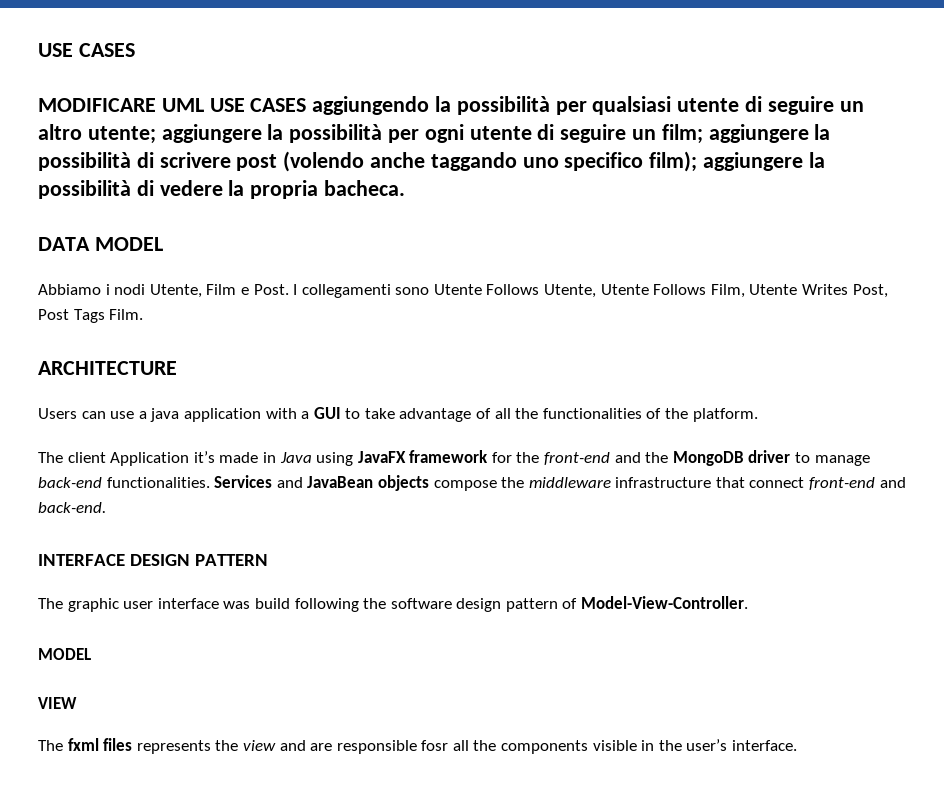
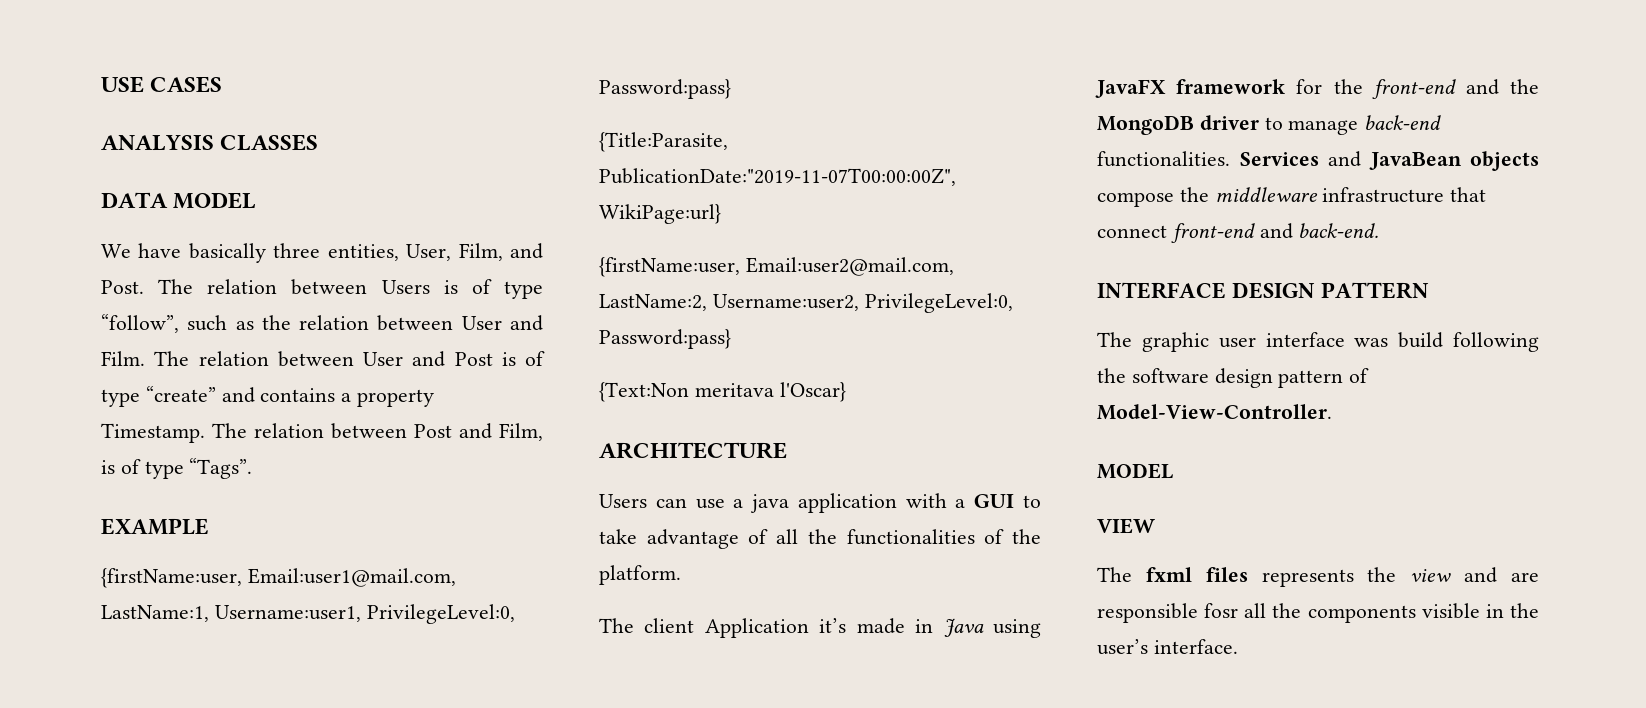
[38,96,864,115] [38,124,831,144] [38,151,825,172] [38,180,406,199] [38,237,163,251] [38,284,888,298] [38,309,144,323] MODIFICARE UML USE CASES aggiungendo la possibilità per qualsiasi utente di seguire un altro utente; aggiungere la possibilità per ogni utente di seguire un film; aggiungere la possibilità di scrivere post (volendo anche taggando uno specifico film); aggiungere la possibilità di vedere la propria bacheca. // DATA MODEL // Abbiamo i nodi Utente, Film e Post. I collegamenti sono Utente Follows Utente, Utente Follows Film, Utente Writes Post, Post Tags Film. -> [101,134,319,151] [101,192,257,209] [101,243,543,263] [101,279,544,299] [101,314,543,333] [101,351,545,367] [101,386,435,407] [101,423,543,443] [101,458,253,479] [101,518,209,535] [101,568,456,588] [101,604,515,624] [599,79,731,99] [599,132,728,152] [599,168,956,186] [599,204,721,224] [599,257,954,277] [599,293,1013,313] [599,329,731,349] [599,382,846,402] ANALYSIS CLASSES // DATA MODEL // We have basically three entities, User, Film, and Post. The relation between Users is of type “follow”, such as the relation between User and Film. The relation between User and Post is of type “create” and contains a property Timestamp. The relation between Post and Film, is of type “Tags”. // EXAMPLE // {firstName:user, Email:user1@mail.com, LastName:1, Username:user1, PrivilegeLevel:0, Password:pass} // {Title:Parasite, PublicationDate:"2019-11-07T00:00:00Z", WikiPage:url} // {firstName:user, Email:user2@mail.com, LastName:2, Username:user2, PrivilegeLevel:0, Password:pass} // {Text:Non meritava l'Oscar}

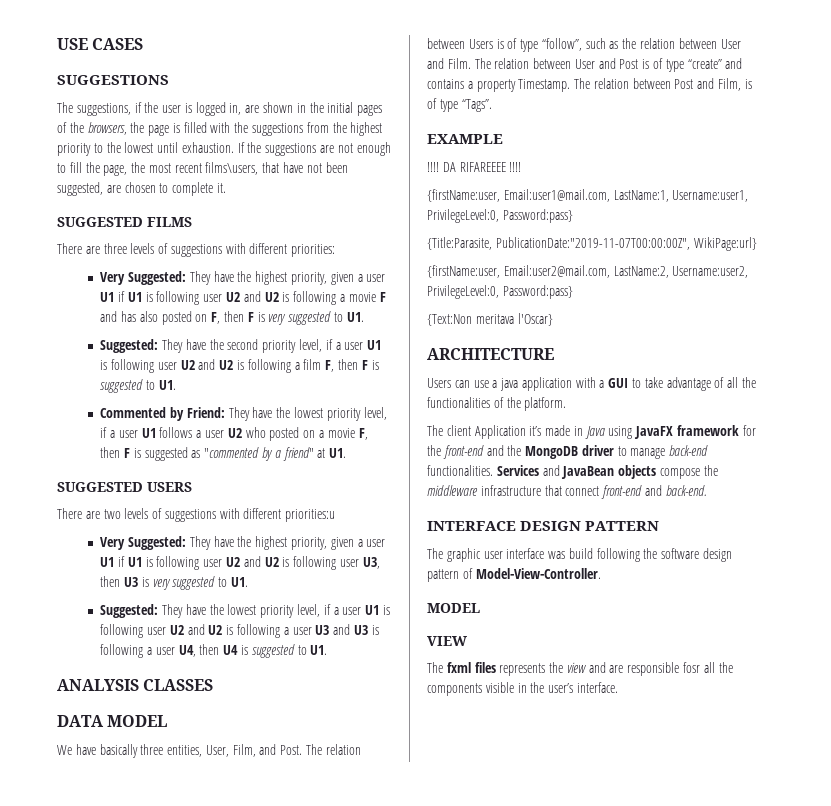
(223, 84) none -> [57,75,169,85] [57,102,383,116] [57,122,383,136] [57,142,391,156] [57,162,348,176] [57,182,226,196] [57,217,192,227] [57,243,336,257] [100,271,386,285] [100,291,386,305] [100,311,364,325] [100,339,382,353] [100,359,379,373] [100,379,176,393] [100,407,387,421] [100,427,368,441] [100,447,347,461] [57,482,192,492] [57,508,336,522] [100,536,386,550] [100,556,380,570] [100,576,249,590] [100,604,390,618] [100,624,379,638] [100,644,328,658] // SUGGESTIONS // The suggestions, if the user is logged in, are shown in the initial pages of the browsers, the page is filled with the suggestions from the highest priority to the lowest until exhaustion. If the suggestions are not enough to fill the page, the most recent films\users, that have not been suggested, are chosen to complete it. // SUGGESTED FILMS // There are three levels of suggestions with different priorities: // Very Suggested: They have the highest priority, given a user U1 if U1 is following user U2 and U2 is following a movie F and has also posted on F, then F is very suggested to U1. // Suggested: They have the second priority level, if a user U1 is following user U2 and U2 is following a film F, then F is suggested to U1. // Commented by Friend: They have the lowest priority level, if a user U1 follows a user U2 who posted on a movie F, then F is suggested as "commented by a friend" at U1. // SUGGESTED USERS // There are two levels of suggestions with different priorities:u // Very Suggested: They have the highest priority, given a user U1 if U1 is following user U2 and U2 is following user U3, then U3 is very suggested to U1. // Suggested: They have the lowest priority level, if a user U1 is following user U2 and U2 is following a user U3 and U3 is following a user U4, then U4 is suggested to U1.
(209, 526) none -> [427,162,522,172] // !!!! DA RIFAREEEE !!!!

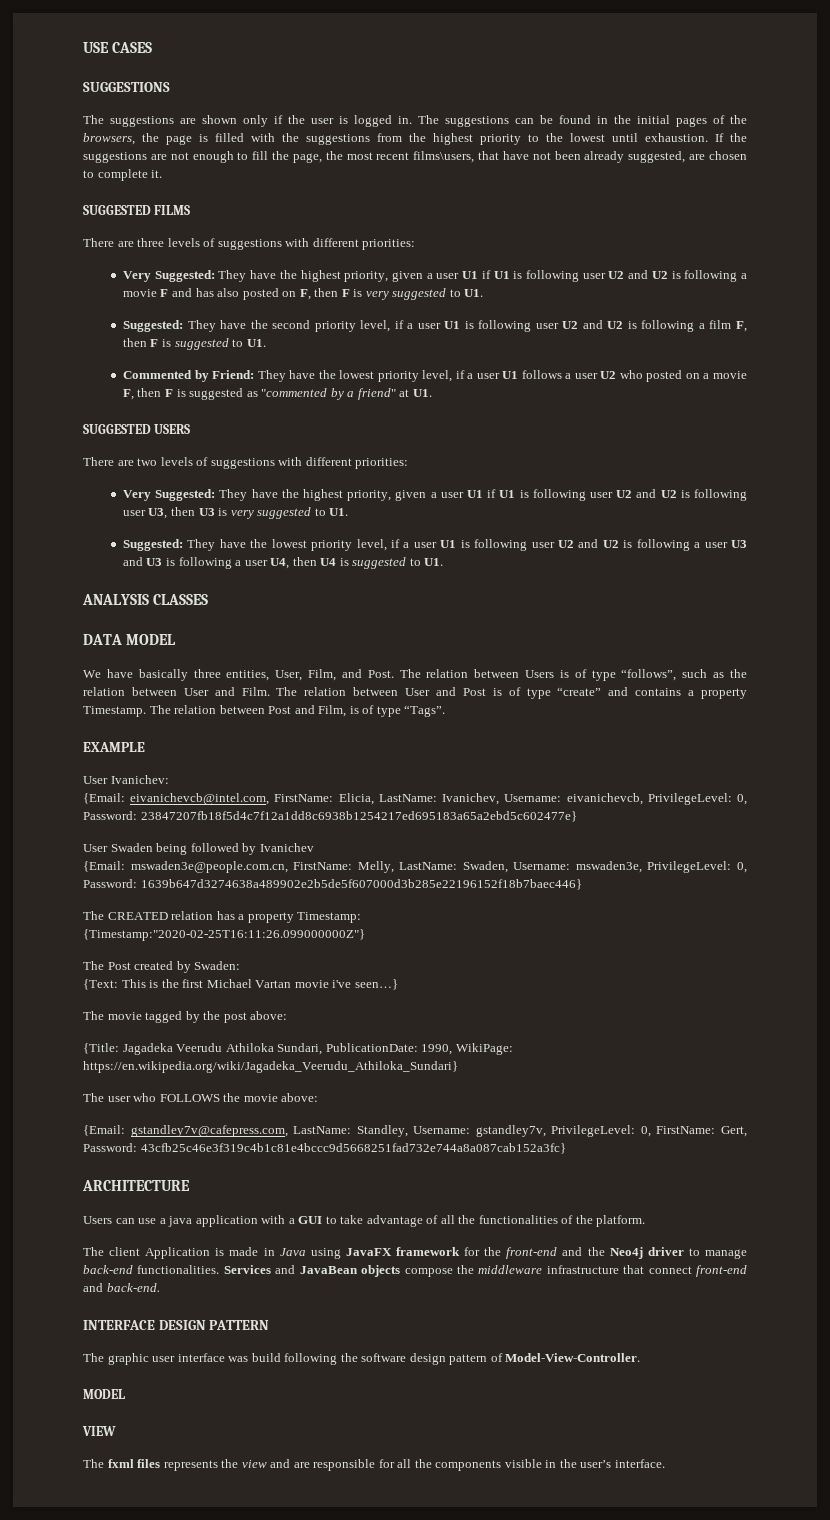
[76,103,131,116] suggestions, -> [110,115,268,127] suggestions are shown only
[229,102,294,115] in, are shown -> [398,115,591,127] in. The suggestions can be found
(348, 167) none -> [584,151,625,163] already
[285,509,336,522] priorities:u -> [355,458,409,469] priorities:
[541,38,582,51] “follow”, -> [621,669,677,681] “follows”,
[427,162,522,172] [427,189,749,202] [427,209,573,223] [427,237,757,251] [427,265,749,278] [427,285,573,299] [427,313,553,326] !!!! DA RIFAREEEE !!!! // {firstName:user, Email:user1@mail.com, LastName:1, Username:user1, PrivilegeLevel:0, Password:pass} // {Title:Parasite, PublicationDate:"2019-11-07T00:00:00Z", WikiPage:url} // {firstName:user, Email:user2@mail.com, LastName:2, Username:user2, PrivilegeLevel:0, Password:pass} // {Text:Non meritava l'Oscar} -> [83,775,169,784] [83,793,747,805] [83,811,577,822] [83,843,314,855] [83,861,747,873] [83,879,582,890] [83,911,362,923] [83,929,365,941] [83,961,241,973] [83,979,398,990] [83,1011,288,1023] [83,1043,513,1055] [83,1061,458,1073] [83,1093,319,1102] [83,1125,747,1137] [83,1143,566,1154] User Ivanichev: // {Email: eivanichevcb@intel.com, FirstName: Elicia, LastName: Ivanichev, Username: eivanichevcb, PrivilegeLevel: 0, Password: 23847207fb18f5d4c7f12a1dd8c6938b1254217ed695183a65a2ebd5c602477e} // User Swaden being followed by Ivanichev // {Email: mswaden3e@people.com.cn, FirstName: Melly, LastName: Swaden, Username: mswaden3e, PrivilegeLevel: 0, Password: 1639b647d3274638a489902e2b5de5f607000d3b285e22196152f18b7baec446} // The CREATED relation has a property Timestamp: // {Timestamp:"2020-02-25T16:11:26.099000000Z"} // The Post created by Swaden: // {Text: This is the first Michael Vartan movie i've seen…} // The movie tagged by the post above: // {Title: Jagadeka Veerudu Athiloka Sundari, PublicationDate: 1990, WikiPage: https://en.wikipedia.org/wiki/Jagadeka_Veerudu_Athiloka_Sundari} // The user who FOLLOWS the movie above: // {Email: gstandley7v@cafepress.com, LastName: Standley, Username: gstandley7v, PrivilegeLevel: 0, FirstName: Gert, Password: 43cfb25c46e3f319c4b1c81e4bccc9d5668251fad732e744a8a087cab152a3fc}
[529,426,542,436] it’s -> [215,1248,225,1256] is
[525,446,579,459] MongoDB -> [609,1247,643,1259] Neo4j
[683,662,701,673] fosr -> [378,1459,395,1468] for

